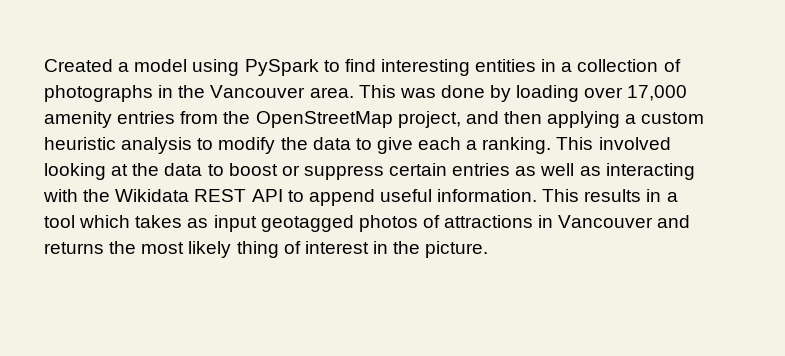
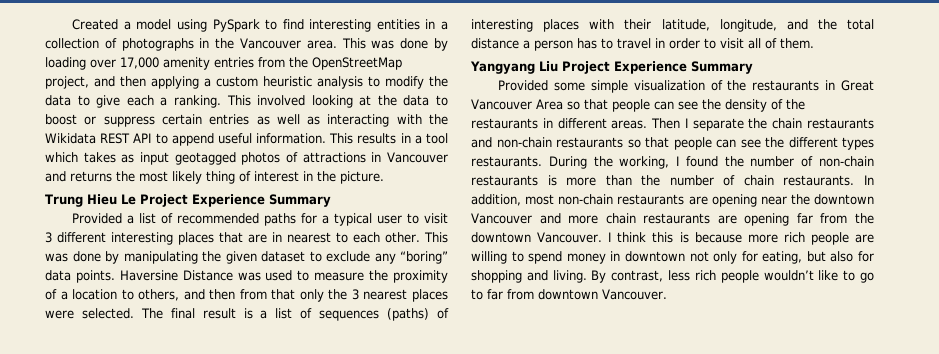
(489, 249) none -> [45,194,331,207] [72,213,449,226] [45,232,448,245] [45,251,448,264] [45,270,449,283] [45,289,449,302] [45,308,450,321] [471,19,874,32] [471,38,814,51] [470,61,753,74] [498,80,874,93] [471,99,805,112] [471,118,874,131] [471,137,874,150] [471,156,874,169] [471,175,874,186] [471,194,874,207] [471,213,874,226] [471,232,874,245] [471,251,874,264] [471,270,874,283] [471,289,667,300] // Trung Hieu Le Project Experience Summary // Provided a list of recommended paths for a typical user to visit 3 different interesting places that are in nearest to each other. This was done by manipulating the given dataset to exclude any “boring” data points. Haversine Distance was used to measure the proximity of a location to others, and then from that only the 3 nearest places were selected. The final result is a list of sequences (paths) of interesting places with their latitude, longitude, and the total distance a person has to travel in order to visit all of them. // Yangyang Liu Project Experience Summary // Provided some simple visualization of the restaurants in Great Vancouver Area so that people can see the density of the restaurants in different areas. Then I separate the chain restaurants and non-chain restaurants so that people can see the different types restaurants. During the working, I found the number of non-chain restaurants is more than the number of chain restaurants. In addition, most non-chain restaurants are opening near the downtown Vancouver and more chain restaurants are opening far from the downtown Vancouver. I think this is because more rich people are willing to spend money in downtown not only for eating, but also for shopping and living. By contrast, less rich people wouldn’t like to go to far from downtown Vancouver.

